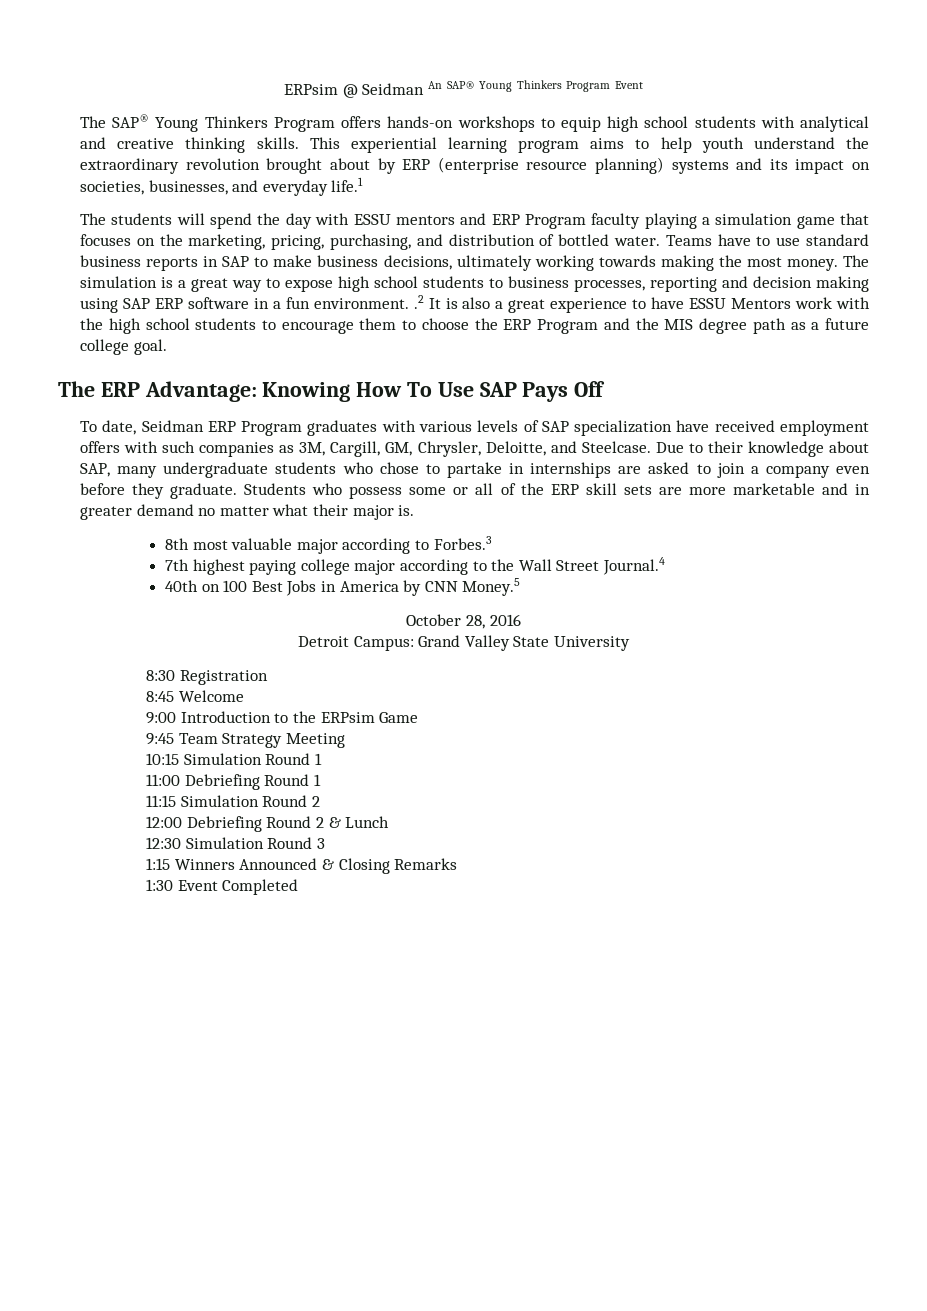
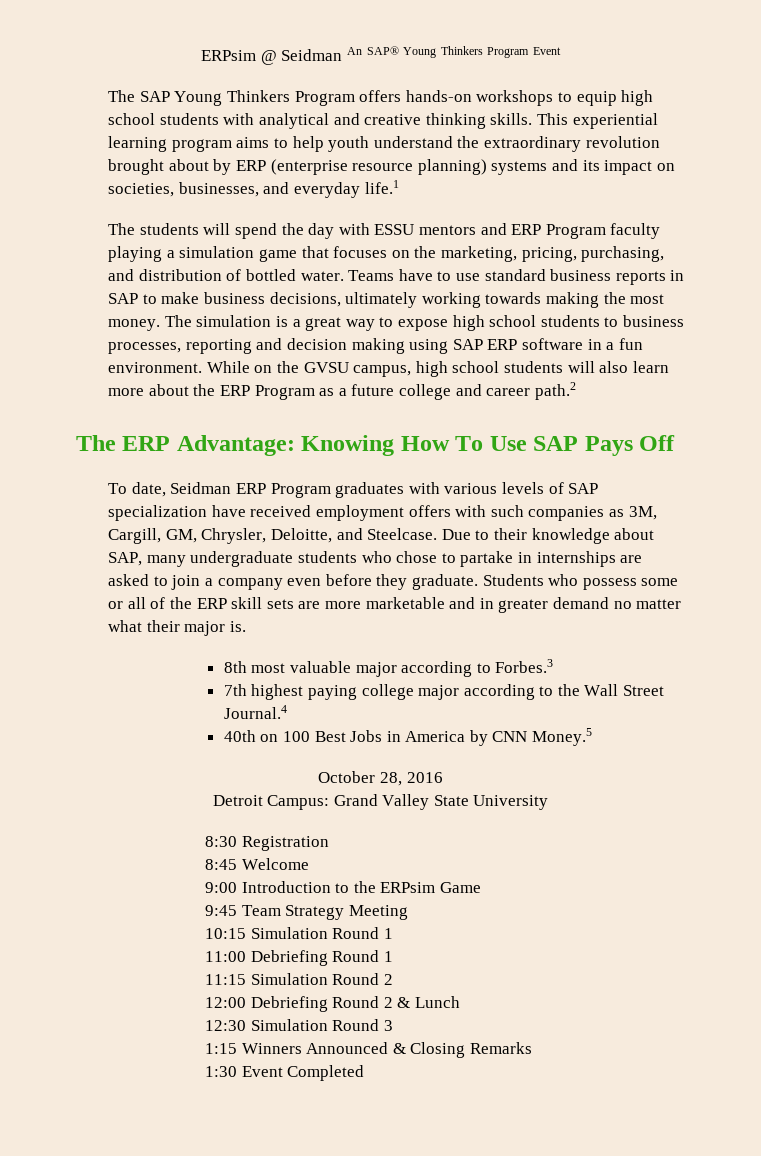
[112,114,150,128] SAP® -> [139,91,170,102] SAP
[413,295,870,313] [80,318,786,334] .2 It is also a great experience to have ESSU Mentors work with the high school students to encourage them to choose the ERP Program and the MIS degree path -> [206,361,669,377] [108,384,315,400] While on the GVSU campus, high school students will also learn more about the ERP Program
[133,339,167,355] goal. -> [455,382,576,400] and career path.2

